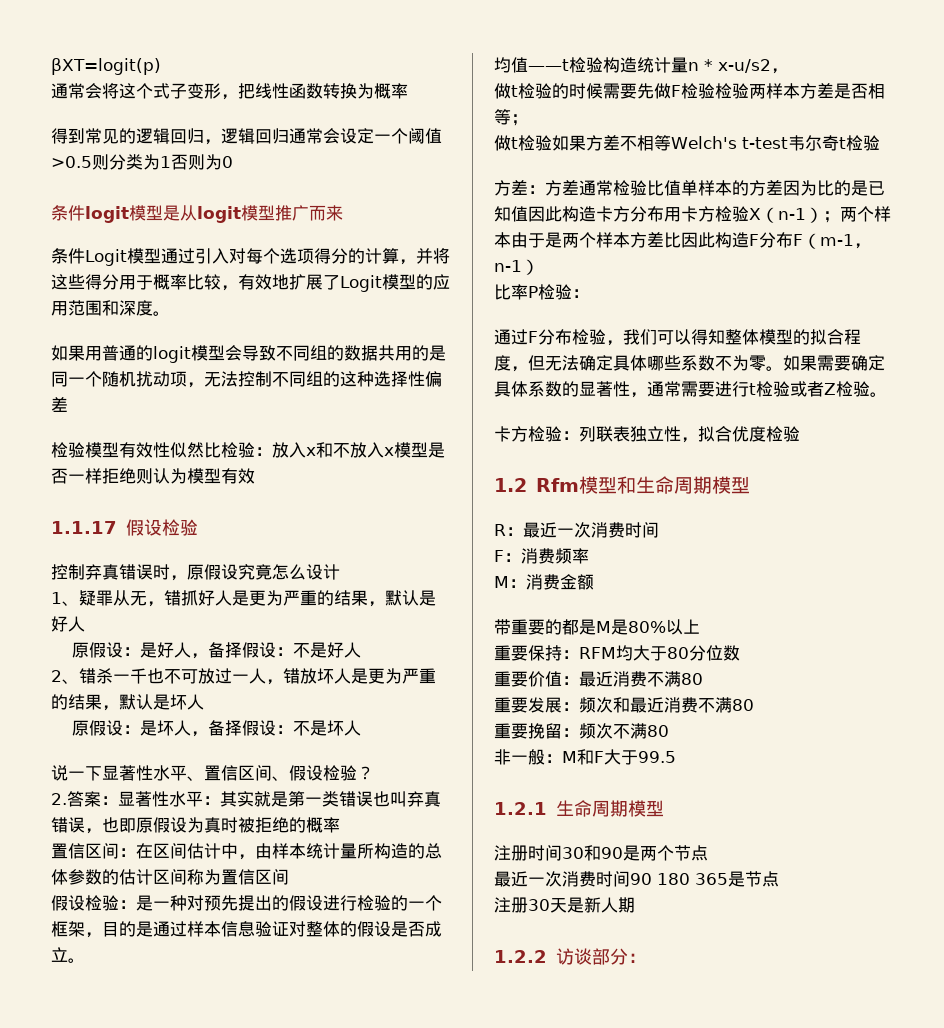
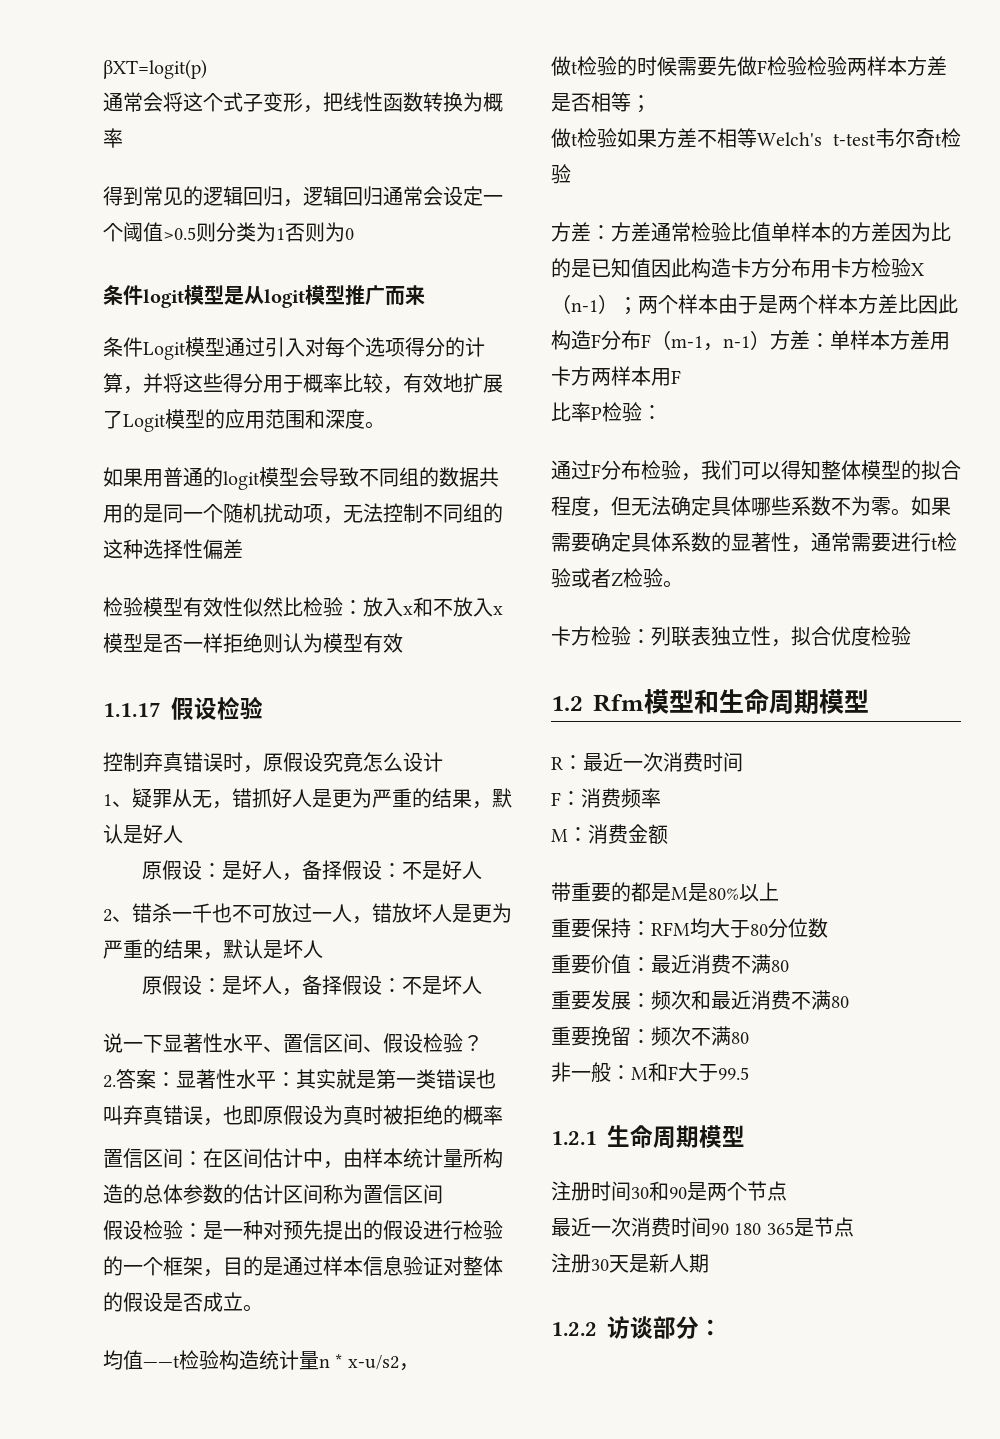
(539, 267) none -> [770,330,950,350] [551,366,681,386] 方差：单样本方差用卡方两样本用F

